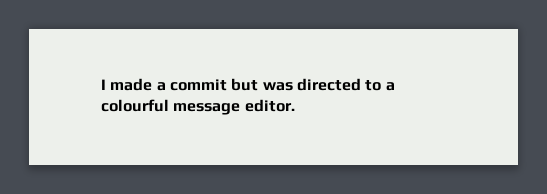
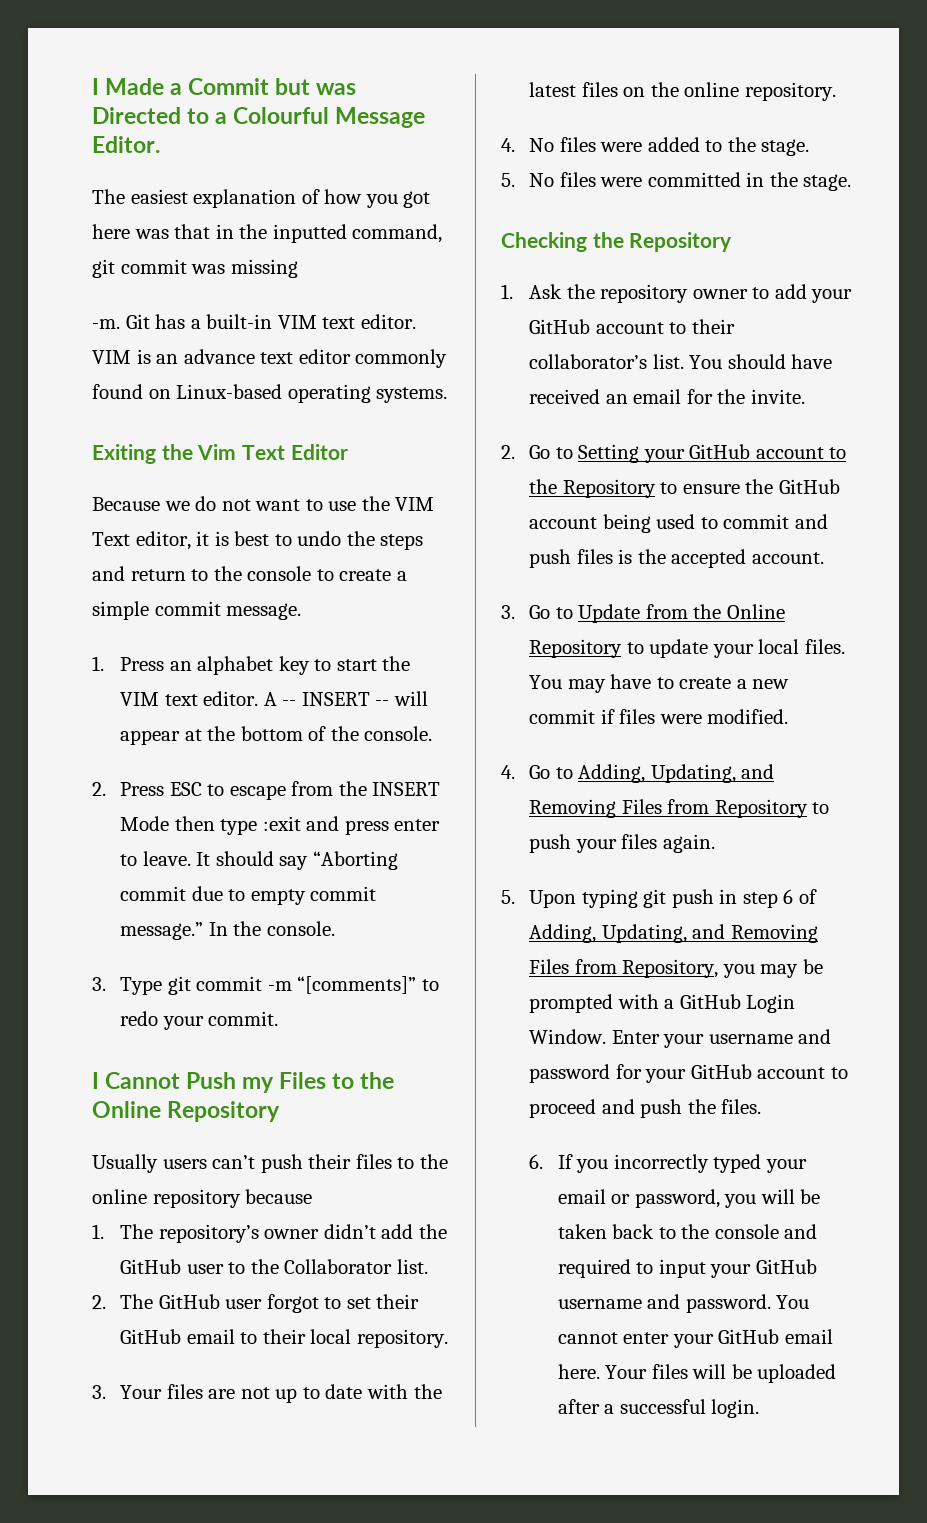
[101,78,227,91] I made a commit -> [92,78,270,95] I Made a Commit
[296,78,361,91] directed -> [92,107,181,124] Directed
[101,99,295,115] colourful message editor. -> [233,107,426,128] [92,136,160,153] [92,189,431,208] [92,224,443,243] [92,259,298,278] [92,314,416,329] [92,349,448,368] [92,384,448,403] [92,444,348,464] [92,496,435,511] [92,531,424,550] [92,566,407,581] [92,601,302,620] [92,656,411,675] [120,691,429,706] [120,726,433,745] [92,781,441,800] [120,816,441,835] [120,851,398,870] [120,886,377,905] [120,921,335,940] [92,976,439,995] [120,1011,279,1030] [92,1072,395,1093] [92,1101,281,1122] [92,1154,448,1173] [92,1189,313,1208] [92,1224,447,1243] [120,1259,428,1274] [92,1294,420,1313] [120,1329,448,1348] [92,1384,442,1403] [529,82,836,101] [501,137,810,156] [501,172,852,191] [501,232,733,252] [501,284,853,303] [529,319,735,334] [529,354,833,369] [529,389,805,404] [501,444,847,463] [529,479,840,498] [529,514,828,533] [529,549,824,568] [501,604,785,623] [529,639,845,658] [529,674,790,693] [529,709,789,724] [501,764,775,783] [529,799,830,818] [529,834,715,853] [501,889,818,908] [529,924,818,943] [529,959,823,978] [529,994,796,1013] [529,1029,832,1048] [529,1064,848,1083] [529,1099,762,1118] [529,1154,807,1173] [557,1189,821,1208] [557,1224,818,1239] [557,1259,817,1278] [557,1294,810,1313] [557,1329,833,1348] [557,1364,837,1383] [557,1399,760,1418] Colourful Message Editor. // The easiest explanation of how you got here was that in the inputted command, git commit was missing // -m. Git has a built-in VIM text editor. VIM is an advance text editor commonly found on Linux-based operating systems. // Exiting the Vim Text Editor // Because we do not want to use the VIM Text editor, it is best to undo the steps and return to the console to create a simple commit message. // 1. Press an alphabet key to start the VIM text editor. A -- INSERT -- will appear at the bottom of the console. // 2. Press ESC to escape from the INSERT Mode then type :exit and press enter to leave. It should say “Aborting commit due to empty commit message.” In the console. // 3. Type git commit -m “[comments]” to redo your commit. // I Cannot Push my Files to the Online Repository // Usually users can’t push their files to the online repository because // 1. The repository’s owner didn’t add the GitHub user to the Collaborator list. // 2. The GitHub user forgot to set their GitHub email to their local repository. // 3. Your files are not up to date with the latest files on the online repository. // 4. No files were added to the stage. // 5. No files were committed in the stage. // Checking the Repository // 1. Ask the repository owner to add your GitHub account to their collaborator’s list. You should have received an email for the invite. // 2. Go to Setting your GitHub account to the Repository to ensure the GitHub account being used to commit and push files is the accepted account. // 3. Go to Update from the Online Repository to update your local files. You may have to create a new commit if files were modified. // 4. Go to Adding, Updating, and Removing Files from Repository to push your files again. // 5. Upon typing git push in step 6 of Adding, Updating, and Removing Files from Repository, you may be prompted with a GitHub Login Window. Enter your username and password for your GitHub account to proceed and push the files. // 6. If you incorrectly typed your email or password, you will be taken back to the console and required to input your GitHub username and password. You cannot enter your GitHub email here. Your files will be uploaded after a successful login.

